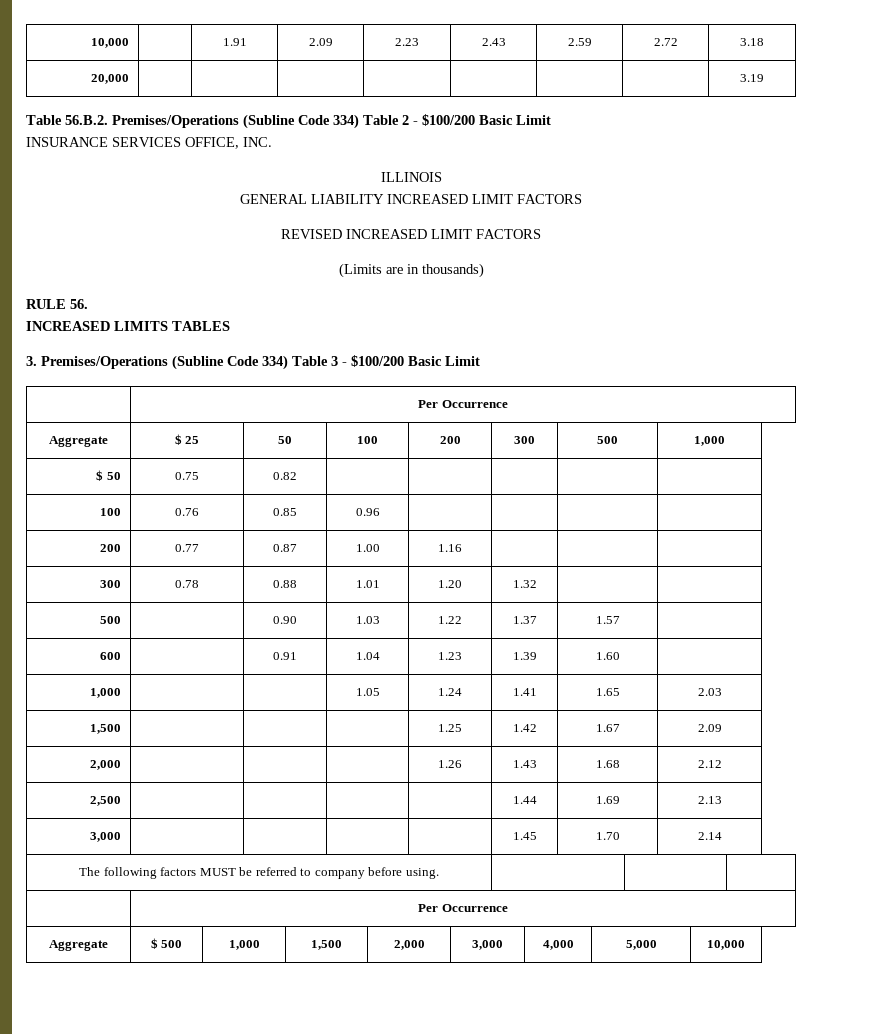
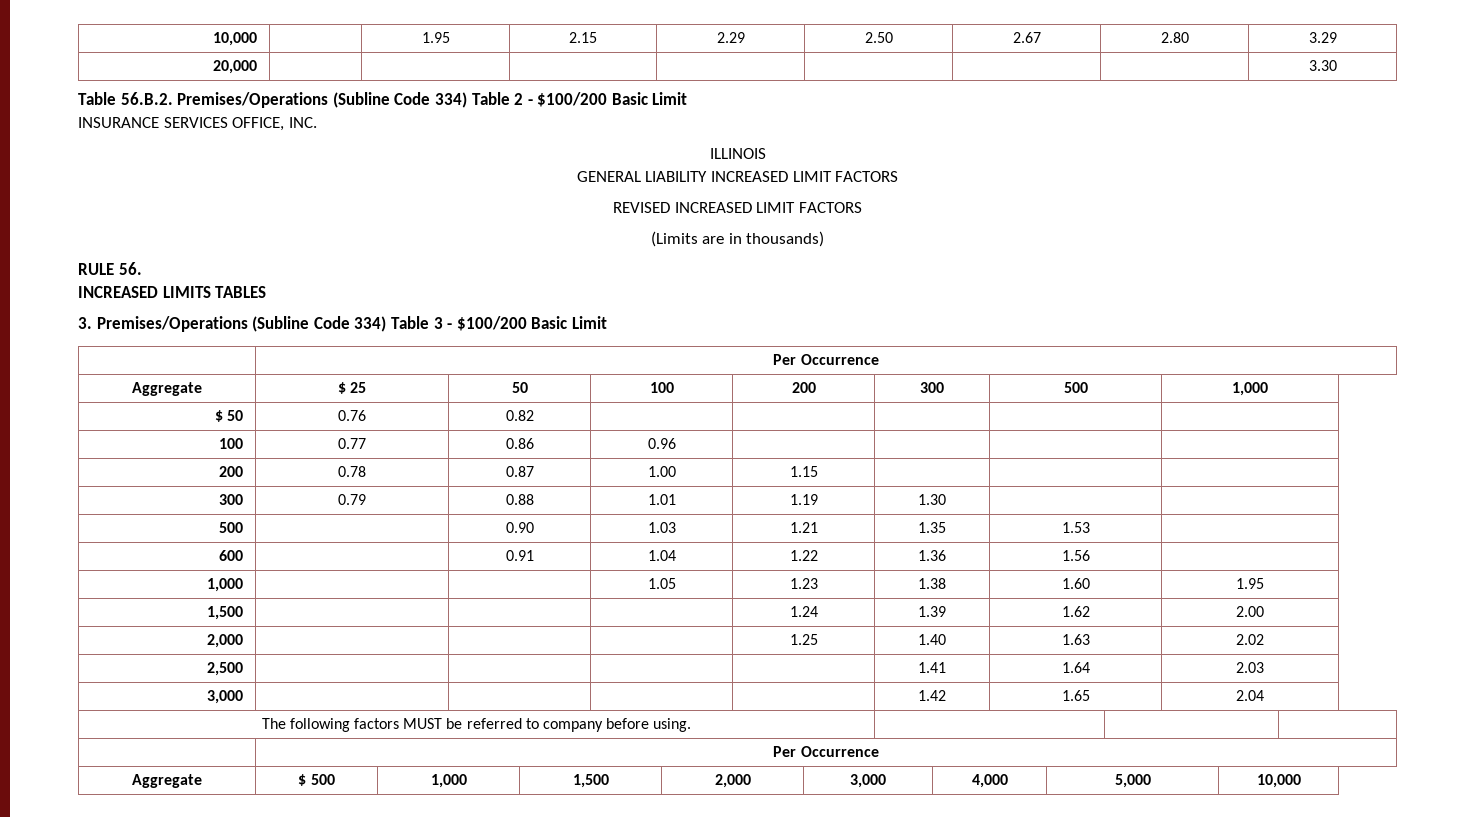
[222,38,247,46] [308,38,333,46] [395,38,419,46] [481,38,506,46] [567,38,592,46] [653,38,678,46] [740,38,764,46] 1.91 | 2.09 | 2.23 | 2.43 | 2.59 | 2.72 | 3.18 -> [421,32,450,43] [569,32,597,43] [716,32,745,43] [864,32,893,43] [1012,32,1041,43] [1160,32,1189,43] [1308,32,1337,43] 1.95 | 2.15 | 2.29 | 2.50 | 2.67 | 2.80 | 3.29
[740,74,764,82] 3.19 -> [1308,60,1337,71] 3.30
[175,472,200,480] 0.75 -> [338,410,366,421] 0.76
[175,508,200,516] [273,508,297,516] 0.76 | 0.85 -> [338,438,366,449] [505,438,534,449] 0.77 | 0.86
[175,544,200,552] 0.77 -> [338,466,366,477] 0.78
[438,544,462,552] [99,580,121,588] [175,580,200,588] 1.16 | | | // 300 | 0.78 -> [789,466,818,477] [219,494,244,505] [338,494,366,505] 1.15 | | | // 300 | 0.79
[438,580,462,588] [512,580,537,588] 1.20 | 1.32 -> [789,494,818,505] [918,494,946,505] 1.19 | 1.30
[438,616,462,624] [512,616,537,624] [595,616,620,624] 1.22 | 1.37 | 1.57 -> [789,522,818,533] [918,522,946,533] [1061,522,1090,533] 1.21 | 1.35 | 1.53
[438,652,462,660] [512,652,537,660] [595,652,620,660] 1.23 | 1.39 | 1.60 -> [789,550,818,561] [918,550,946,561] [1061,550,1090,561] 1.22 | 1.36 | 1.56
[438,688,462,696] [512,688,537,696] [595,688,620,696] [697,688,722,696] [89,724,121,734] [438,724,462,732] [512,724,537,732] [595,724,620,732] [697,724,722,732] [89,760,121,770] [438,760,462,768] [512,760,537,768] [595,760,620,768] [697,760,722,768] [89,796,121,806] [512,796,537,804] [595,796,620,804] [697,796,722,804] [89,832,121,842] [512,832,537,840] [595,832,620,840] [697,832,722,840] 1.24 | 1.41 | 1.65 | 2.03 // 1,500 | | | | 1.25 | 1.42 | 1.67 | 2.09 // 2,000 | | | | 1.26 | 1.43 | 1.68 | 2.12 // 2,500 | | | | | 1.44 | 1.69 | 2.13 // 3,000 | | | | | 1.45 | 1.70 | 2.14 -> [789,578,818,589] [918,578,946,589] [1061,578,1090,589] [1236,578,1264,589] [207,606,244,620] [789,606,818,617] [918,606,946,617] [1061,606,1090,617] [1236,606,1264,617] [207,634,244,648] [789,634,818,645] [918,634,946,645] [1061,634,1090,645] [1236,634,1264,645] [207,662,244,676] [918,662,946,673] [1061,662,1090,673] [1236,662,1264,673] [207,690,244,704] [918,690,946,701] [1061,690,1090,701] [1236,690,1264,701] 1.23 | 1.38 | 1.60 | 1.95 // 1,500 | | | | 1.24 | 1.39 | 1.62 | 2.00 // 2,000 | | | | 1.25 | 1.40 | 1.63 | 2.02 // 2,500 | | | | | 1.41 | 1.64 | 2.03 // 3,000 | | | | | 1.42 | 1.65 | 2.04

